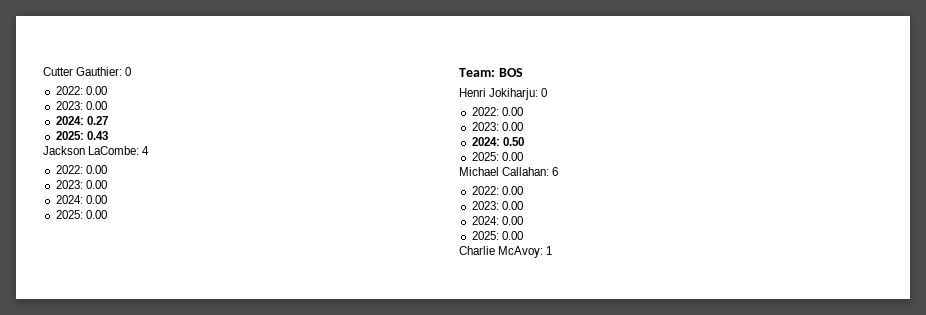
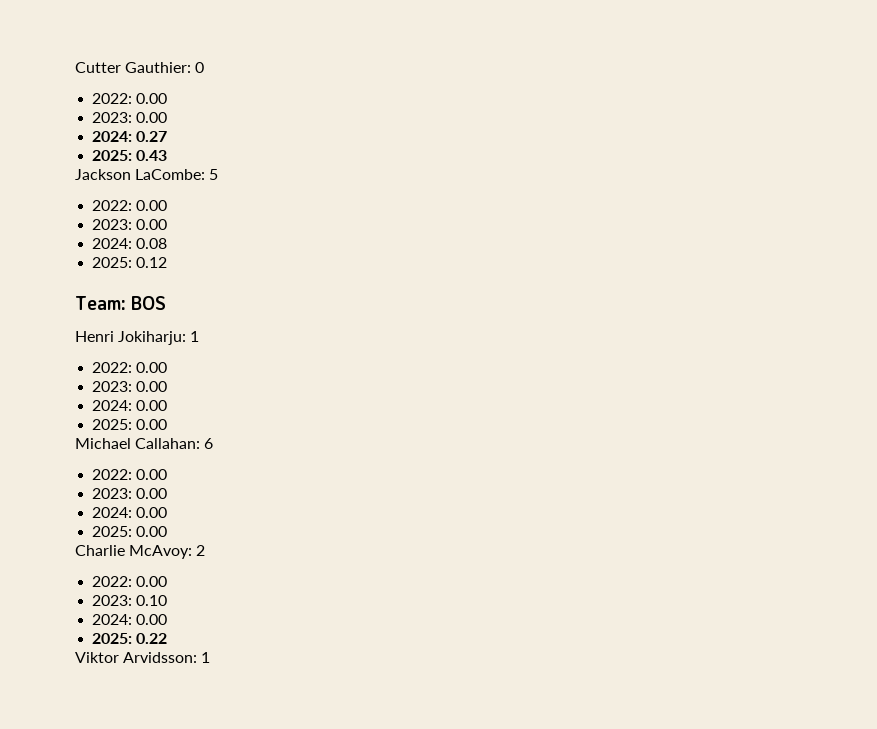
[142,146,150,155] [55,165,107,174] [55,180,107,189] [55,195,107,204] [55,210,107,219] [459,68,523,77] [459,88,548,100] [471,107,523,116] [471,122,523,131] [471,137,524,146] [471,152,523,161] 4 // 2022: 0.00 // 2023: 0.00 // 2024: 0.00 // 2025: 0.00 // Team: BOS // Henri Jokiharju: 0 // 2022: 0.00 // 2023: 0.00 // 2024: 0.50 // 2025: 0.00 -> [209,169,219,180] [92,200,168,211] [92,219,168,230] [92,238,168,249] [92,257,168,268] [75,296,167,310] [75,331,200,345] [92,362,168,373] [92,381,168,392] [92,400,168,411] [92,419,168,430] 5 // 2022: 0.00 // 2023: 0.00 // 2024: 0.08 // 2025: 0.12 // Team: BOS // Henri Jokiharju: 1 // 2022: 0.00 // 2023: 0.00 // 2024: 0.00 // 2025: 0.00
(544, 252) none -> [196,545,206,556] [92,576,168,587] [92,595,168,606] [92,614,168,625] [92,633,168,644] [75,652,198,663] 2 // 2022: 0.00 // 2023: 0.10 // 2024: 0.00 // 2025: 0.22 // Viktor Arvidsson:

